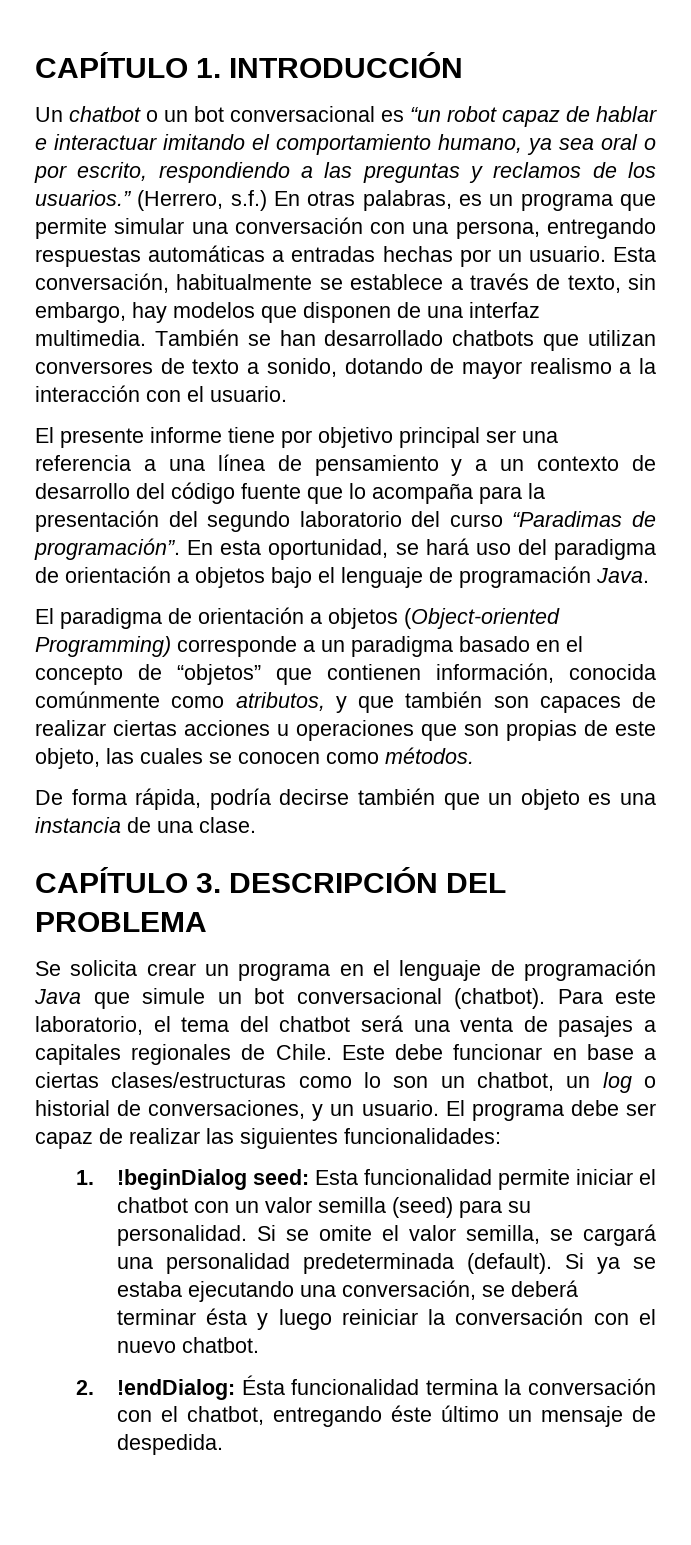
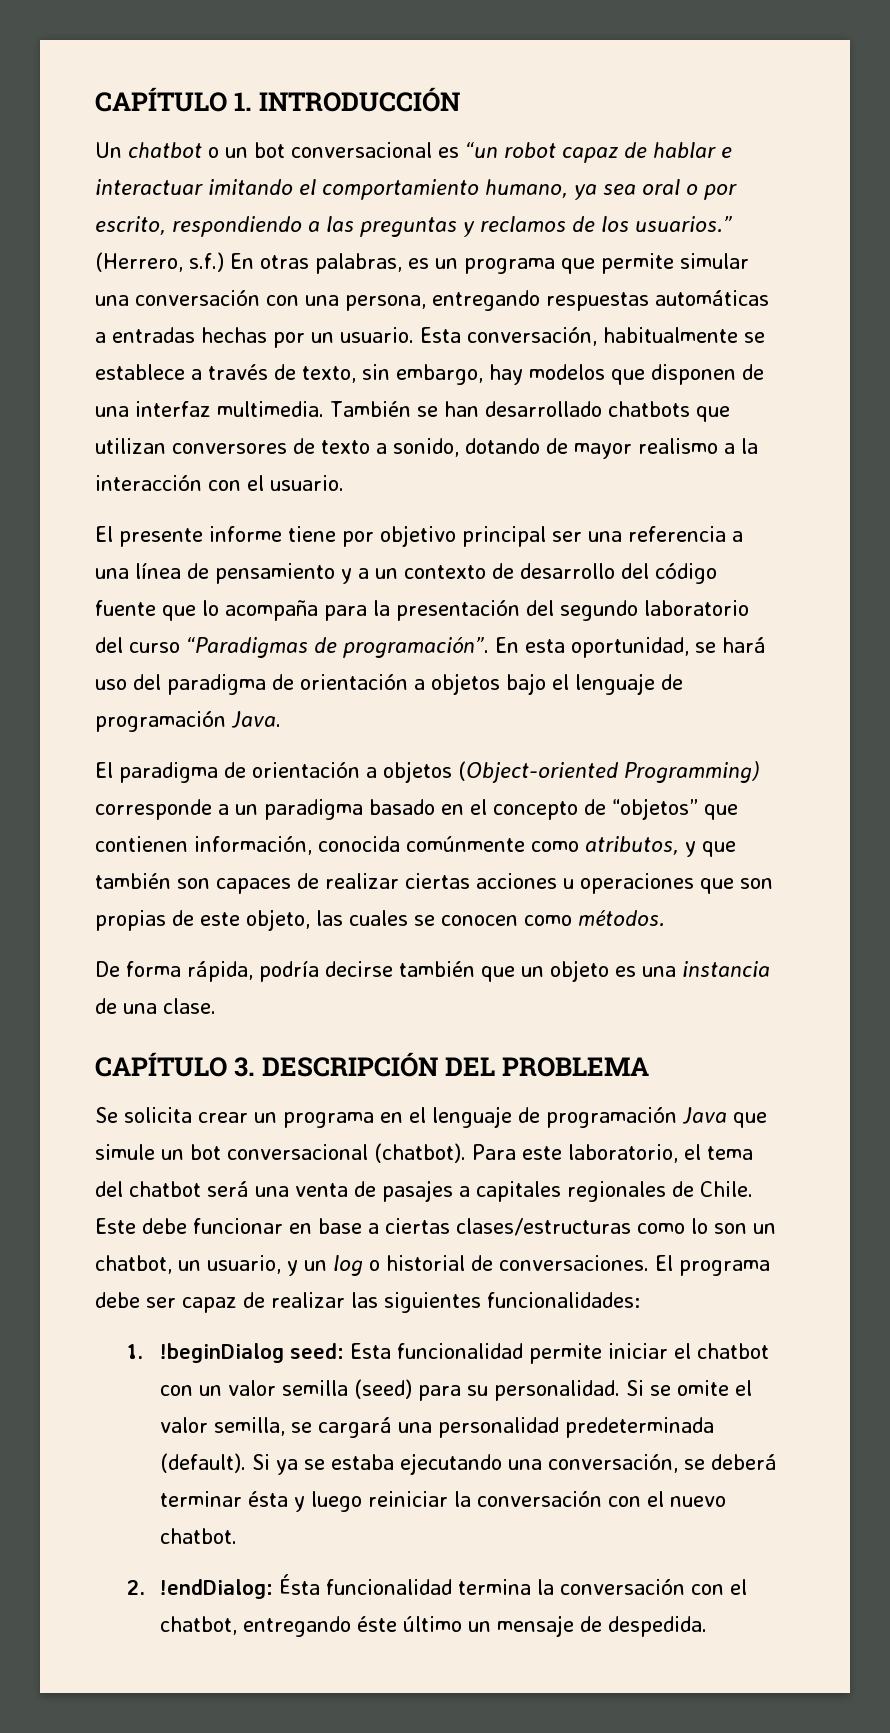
[512,511,623,527] “Paradimas -> [186,637,308,658] “Paradigmas
(591, 1082) none -> [207,1255,327,1276] usuario, y un
[148,1100,439,1121] conversaciones, y un usuario. -> [499,1255,649,1271] conversaciones.

